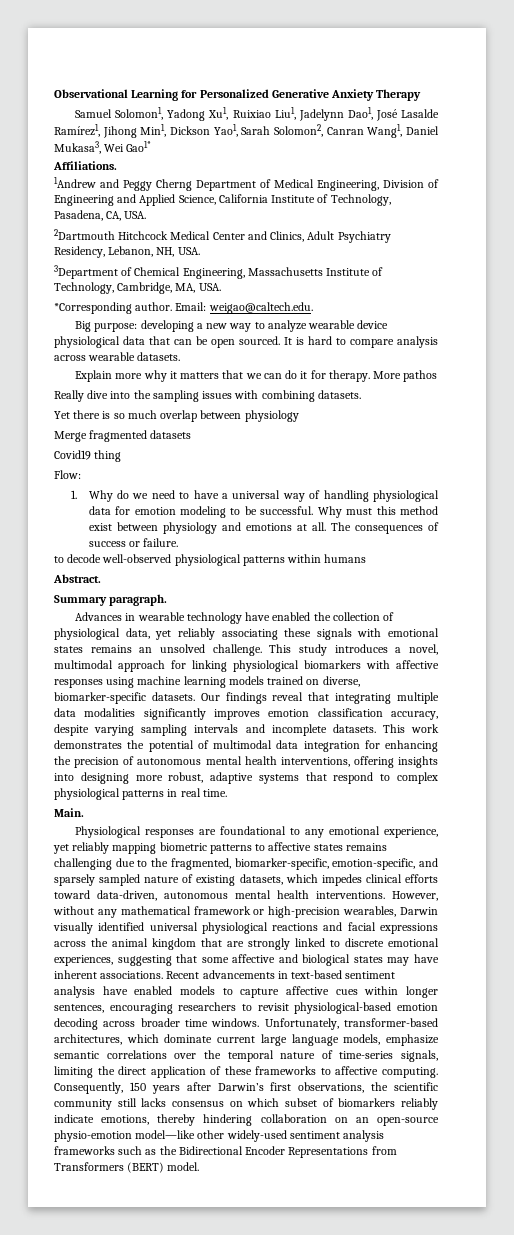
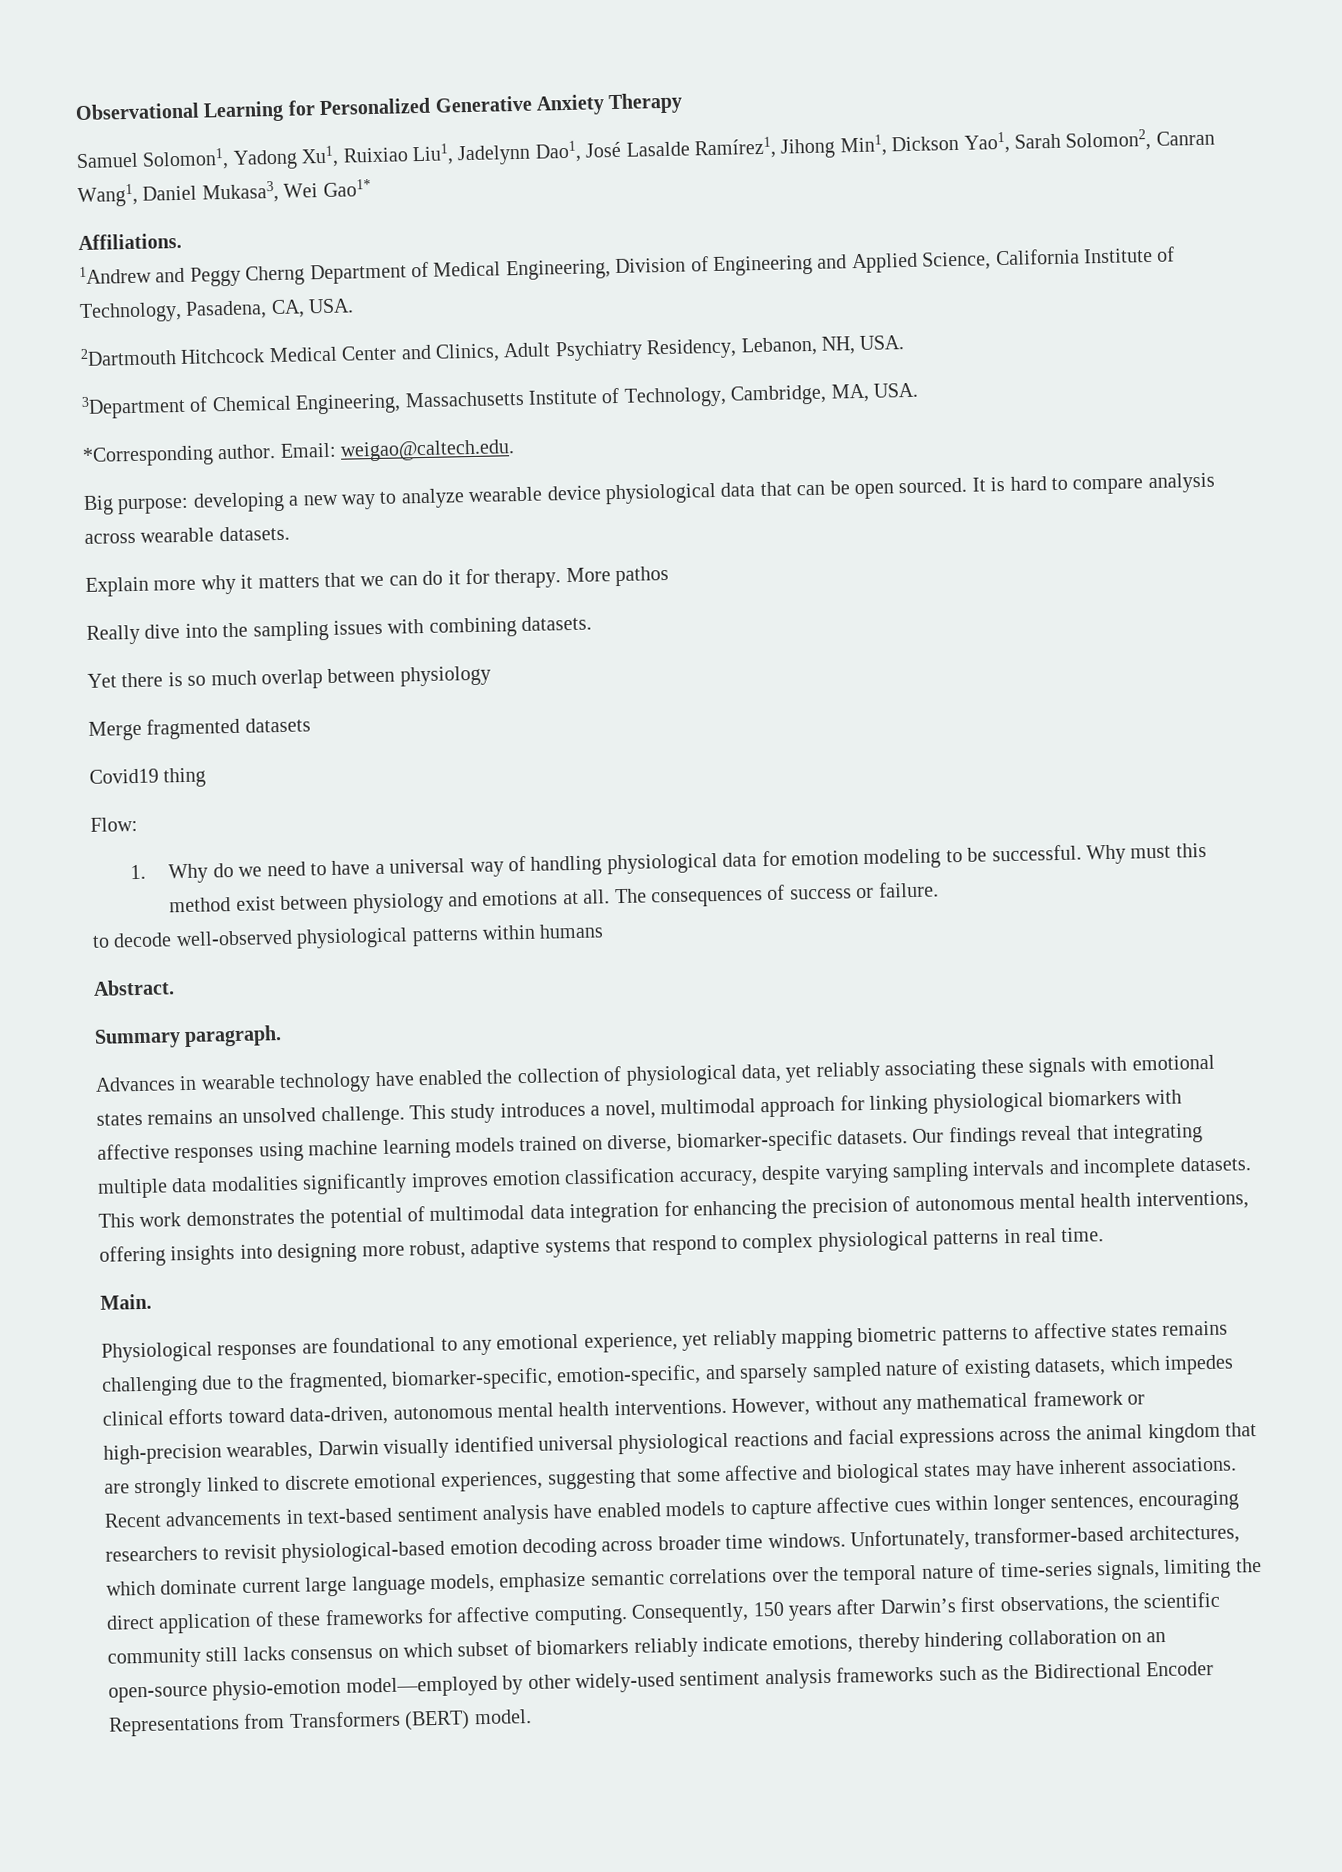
[320,1068,331,1075] to -> [427,1607,453,1624] for
[135,1130,196,1139] model—like -> [345,1675,524,1698] model—employed by

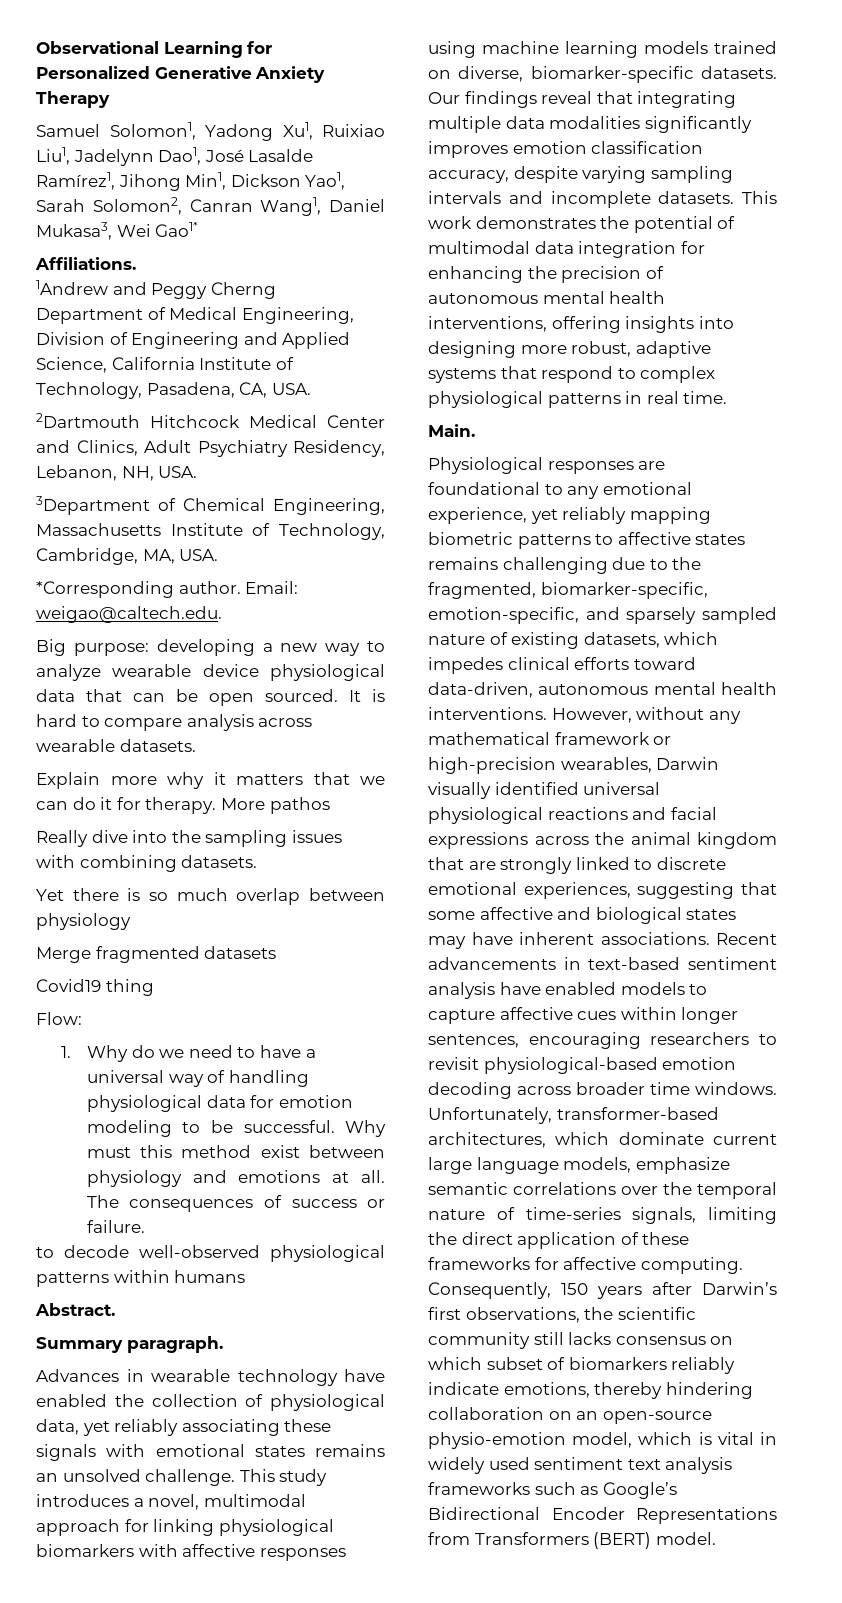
[345,1670,761,1698] model—employed by other widely-used sentiment -> [572,1432,777,1448] [428,1457,661,1474] model, which is vital in widely used sentiment text
[1003,1664,1030,1680] the -> [602,1482,677,1499] Google’s

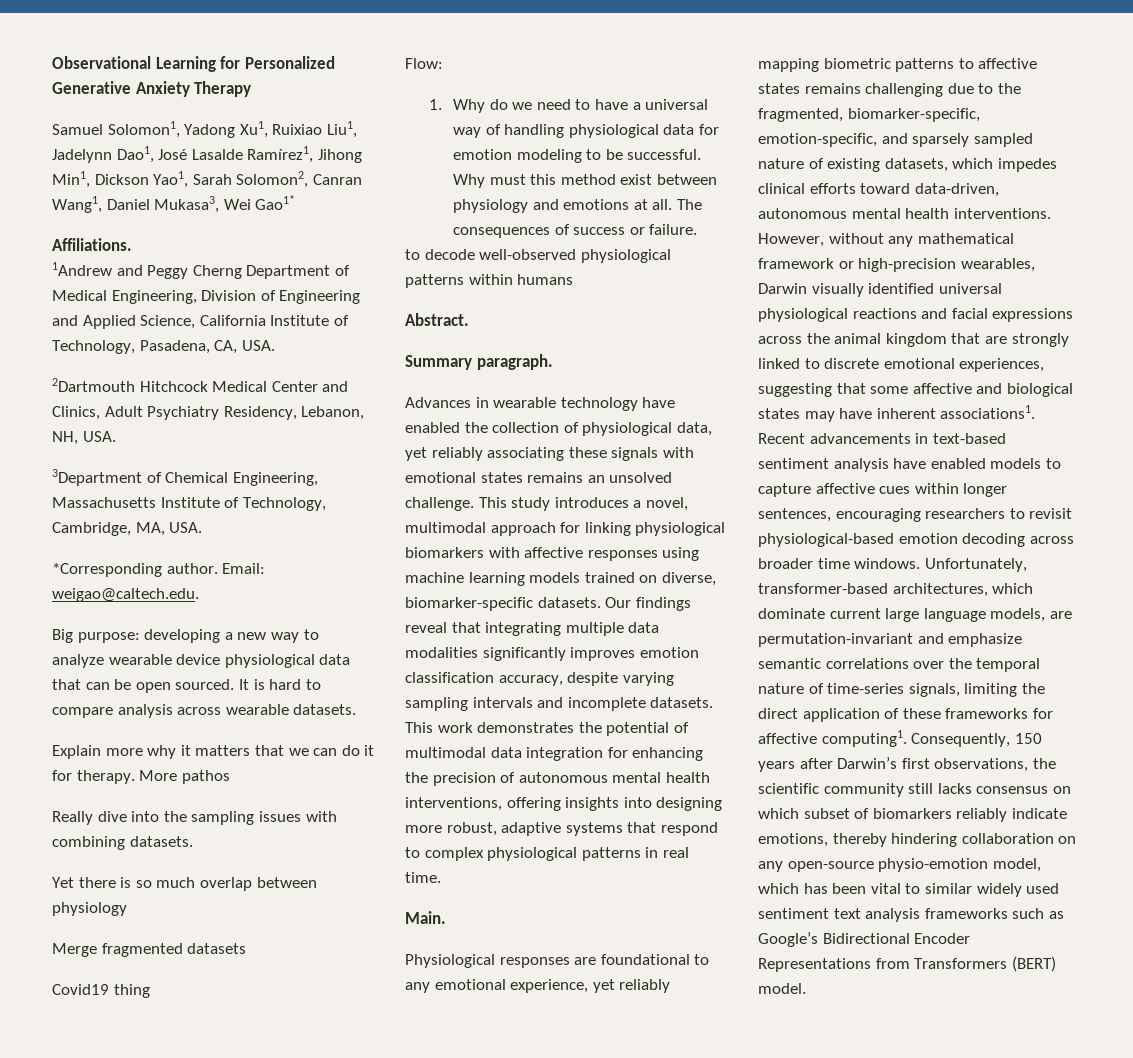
[600,932,710,945] associations. -> [940,405,1036,419] associations1.
(632, 1165) none -> [1049,611,1072,619] [758,633,944,647] are permutation-invariant and
[640,1257,743,1274] computing. -> [821,730,907,747] computing1.
[576,1411,599,1420] an -> [758,861,783,872] any
[698,1432,777,1445] is vital in -> [803,883,972,894] has been vital to similar

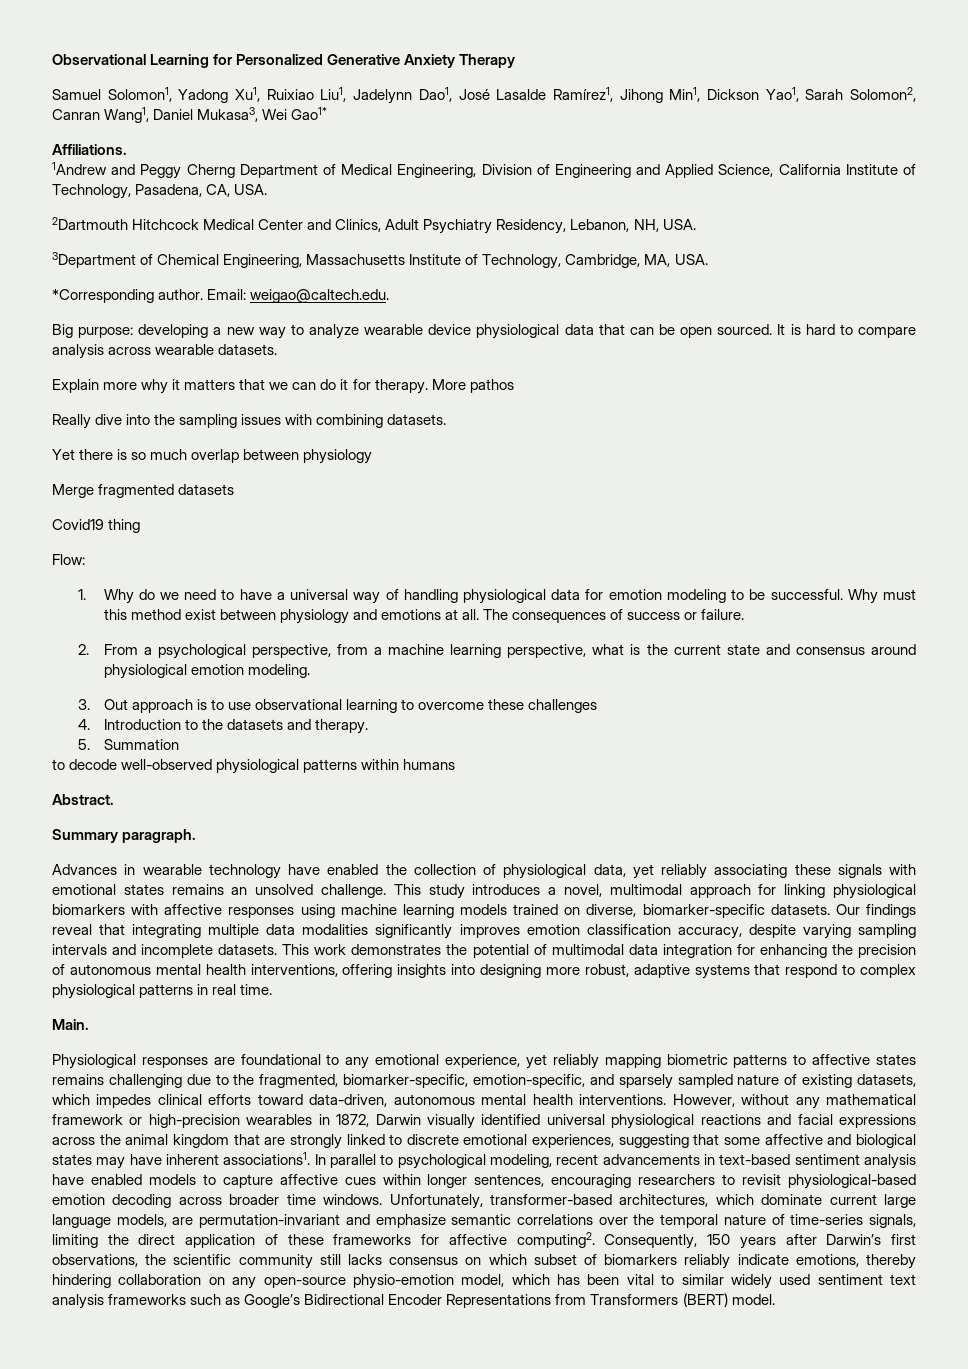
(698, 229) none -> [77,644,917,659] [103,664,310,679] [77,699,598,713] [77,719,368,734] [77,739,179,750] // 2. From a psychological perspective, from a machine learning perspective, what is the current state and consensus around physiological emotion modeling. // 3. Out approach is to use observational learning to overcome these challenges // 4. Introduction to the datasets and therapy. // 5. Summation
[960,258,1035,272] wearables, -> [246,1114,370,1127] wearables in 1872,
[758,433,805,444] Recent -> [314,1154,599,1169] In parallel to psychological modeling, recent
[821,730,907,747] computing1. -> [516,1232,595,1248] computing2.

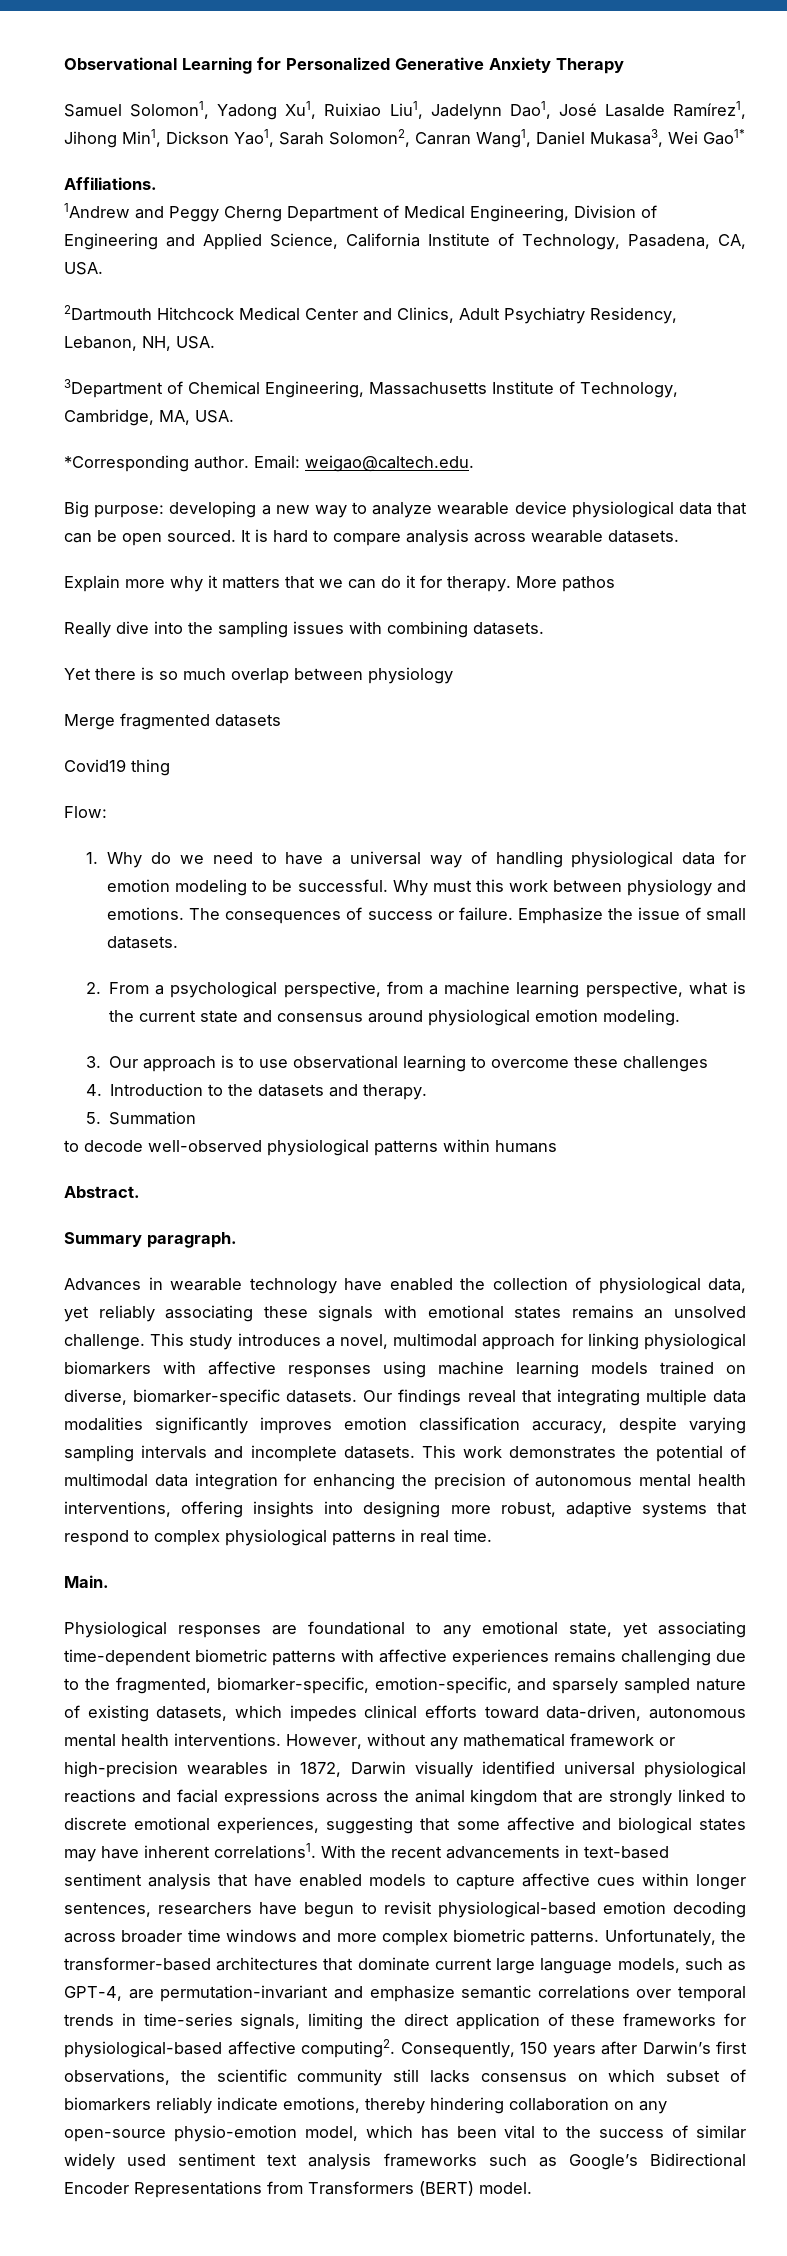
[130,609,216,620] method exist -> [508,880,548,892] work
[380,609,480,620] emotions at all. -> [107,907,185,920] emotions.
(745, 614) none -> [517,907,747,924] [107,936,179,949] Emphasize the issue of small datasets.
[103,699,128,710] Out -> [108,1056,138,1068] Our
[445,1054,917,1069] experience, yet reliably mapping biometric patterns to affective states -> [568,1621,746,1638] [64,1649,549,1666] state, yet associating time-dependent biometric patterns with affective experiences
[223,1152,552,1169] associations1. In parallel to psychological modeling, -> [214,1843,386,1859] correlations1. With the
(917, 1161) none -> [218,1874,249,1887] that
[551,1174,716,1188] encouraging researchers -> [158,1902,355,1918] researchers have begun
[323,1194,754,1209] windows. Unfortunately, transformer-based architectures, which -> [225,1929,746,1946] [64,1957,354,1971] windows and more complex biometric patterns. Unfortunately, the transformer-based architectures that
(167, 1220) none -> [684,1958,746,1971] [64,1986,122,2001] such as GPT-4,
[633,1214,785,1228] the temporal nature of -> [678,1986,746,2002] [64,2013,136,2026] temporal trends in
(440, 1239) none -> [64,2041,222,2058] physiological-based
(675, 1279) none -> [566,2125,689,2138] the success of

